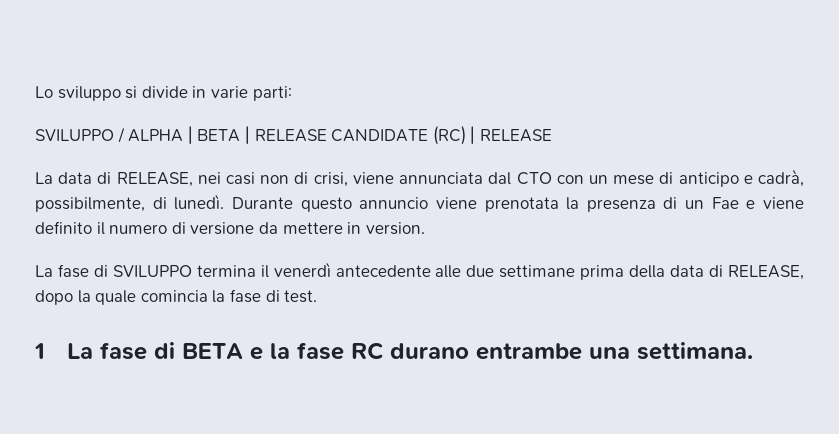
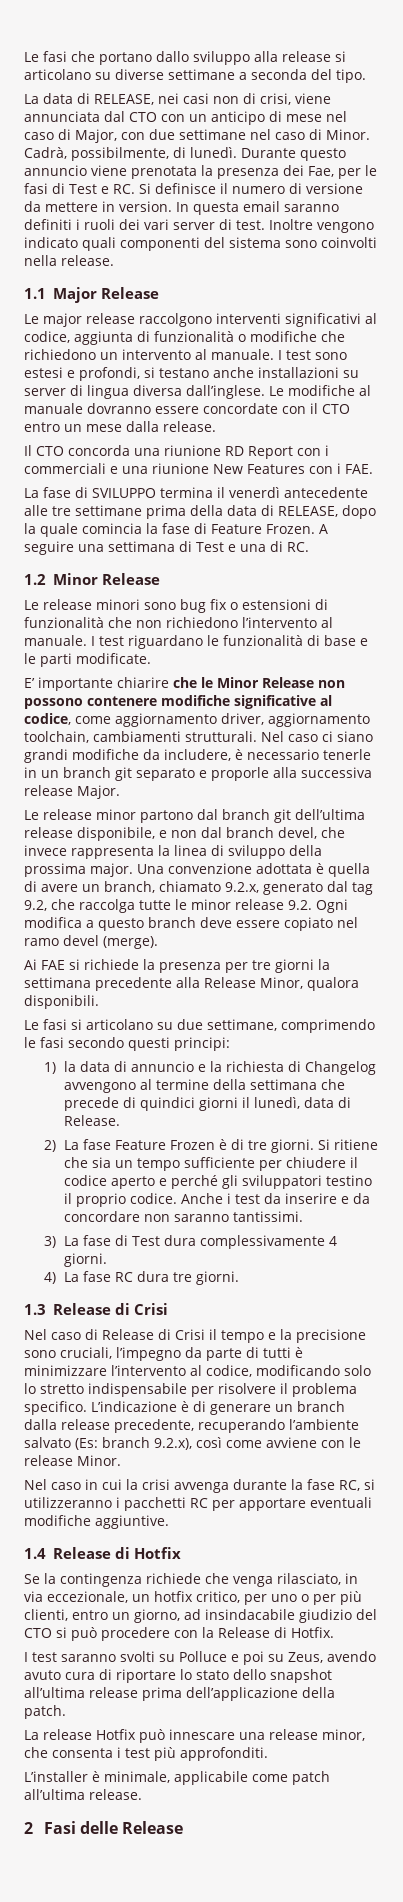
[35,86,292,101] [35,126,552,145] Lo sviluppo si divide in varie parti: // SVILUPPO / ALPHA | BETA | RELEASE CANDIDATE (RC) | RELEASE -> [24,51,346,65] [24,69,366,83] Le fasi che portano dallo sviluppo alla release si articolano su diverse settimane a seconda del tipo.
[613,169,805,187] mese di anticipo e cadrà, -> [211,111,347,125] [24,129,370,143] [24,147,67,159] anticipo di mese nel caso di Major, con due settimane nel caso di Minor. Cadrà,
[663,197,804,209] [35,221,92,234] di un Fae e viene definito -> [283,165,377,179] [24,183,216,194] dei Fae, per le fasi di Test e RC. Si definisce
(425, 228) none -> [176,201,339,215] [24,219,374,233] [24,237,377,251] [24,255,114,266] [24,287,159,303] [24,313,377,327] [24,331,345,345] [24,349,347,360] [24,367,359,381] [24,385,371,399] [24,403,350,414] [24,421,216,432] [24,445,329,459] [24,463,373,474] In questa email saranno definiti i ruoli dei vari server di test. Inoltre vengono indicato quali componenti del sistema sono coinvolti nella release. // 1.1 Major Release // Le major release raccolgono interventi significativi al codice, aggiunta di funzionalità o modifiche che richiedono un intervento al manuale. I test sono estesi e profondi, si testano anche installazioni su server di lingua diversa dall’inglese. Le modifiche al manuale dovranno essere concordate con il CTO entro un mese dalla release. // Il CTO concorda una riunione RD Report con i commerciali e una riunione New Features con i FAE.
[466,265,495,277] due -> [52,506,71,516] tre
[284,290,318,303] [34,342,754,360] test. // 1 La fase di BETA e la fase RC durano entrambe una settimana. -> [211,524,328,534] [24,541,309,555] [24,573,160,585] [24,599,328,613] [24,617,333,628] [24,635,368,649] [24,653,151,667] [24,677,345,691] [24,695,332,709] [24,713,370,727] [24,731,373,743] [24,749,371,763] [24,767,372,781] [24,785,120,799] [24,809,365,823] [24,827,345,841] [24,845,322,859] [24,863,370,877] [24,881,373,895] [24,899,348,913] [24,917,358,931] [24,935,158,949] [24,959,330,973] [24,977,359,991] [24,995,99,1009] [24,1019,375,1033] [24,1037,230,1051] [43,1061,376,1075] [63,1079,345,1093] [63,1097,351,1111] [63,1115,120,1126] [43,1139,378,1153] [63,1157,358,1171] [63,1175,372,1189] [63,1193,370,1207] [63,1211,303,1222] [43,1235,337,1249] [63,1253,107,1267] [43,1271,239,1285] [24,1303,168,1315] [24,1329,366,1343] [24,1347,303,1361] [24,1365,371,1377] [24,1383,357,1397] [24,1401,345,1415] [24,1419,359,1433] [24,1437,361,1450] [24,1455,121,1466] [24,1479,375,1493] [24,1497,372,1511] [24,1515,169,1529] [24,1547,181,1559] [24,1573,358,1587] [24,1591,362,1605] [24,1609,377,1623] [24,1627,334,1641] [24,1651,376,1665] [24,1669,332,1683] [24,1687,335,1701] [24,1705,66,1719] [24,1729,365,1743] [24,1747,268,1761] [24,1771,330,1785] [24,1789,142,1800] [24,1821,184,1834] Feature Frozen. A seguire una settimana di Test e una di RC. // 1.2 Minor Release // Le release minori sono bug fix o estensioni di funzionalità che non richiedono l’intervento al manuale. I test riguardano le funzionalità di base e le parti modificate. // E’ importante chiarire che le Minor Release non possono contenere modifiche significative al codice, come aggiornamento driver, aggiornamento toolchain, cambiamenti strutturali. Nel caso ci siano grandi modifiche da includere, è necessario tenerle in un branch git separato e proporle alla successiva release Major. // Le release minor partono dal branch git dell’ultima release disponibile, e non dal branch devel, che invece rappresenta la linea di sviluppo della prossima major. Una convenzione adottata è quella di avere un branch, chiamato 9.2.x, generato dal tag 9.2, che raccolga tutte le minor release 9.2. Ogni modifica a questo branch deve essere copiato nel ramo devel (merge). // Ai FAE si richiede la presenza per tre giorni la settimana precedente alla Release Minor, qualora disponibili. // Le fasi si articolano su due settimane, comprimendo le fasi secondo questi principi: // 1) la data di annuncio e la richiesta di Changelog avvengono al termine della settimana che precede di quindici giorni il lunedì, data di Release. // 2) La fase Feature Frozen è di tre giorni. Si ritiene che sia un tempo sufficiente per chiudere il codice aperto e perché gli sviluppatori testino il proprio codice. Anche i test da inserire e da concordare non saranno tantissimi. // 3) La fase di Test dura complessivamente 4 giorni. // 4) La fase RC dura tre giorni. // 1.3 Release di Crisi // Nel caso di Release di Crisi il tempo e la precisione sono cruciali, l’impegno da parte di tutti è minimizzare l’intervento al codice, modificando solo lo stretto indispensabile per risolvere il problema specifico. L’indicazione è di generare un branch dalla release precedente, recuperando l’ambiente salvato (Es: branch 9.2.x), così come avviene con le release Minor. // Nel caso in cui la crisi avvenga durante la fase RC, si utilizzeranno i pacchetti RC per apportare eventuali modifiche aggiuntive. // 1.4 Release di Hotfix // Se la contingenza richiede che venga rilasciato, in via eccezionale, un hotfix critico, per uno o per più clienti, entro un giorno, ad insindacabile giudizio del CTO si può procedere con la Release di Hotfix. // I test saranno svolti su Polluce e poi su Zeus, avendo avuto cura di riportare lo stato dello snapshot all’ultima release prima dell’applicazione della patch. // La release Hotfix può innescare una release minor, che consenta i test più approfonditi. // L’installer è minimale, applicabile come patch all’ultima release. // 2 Fasi delle Release

